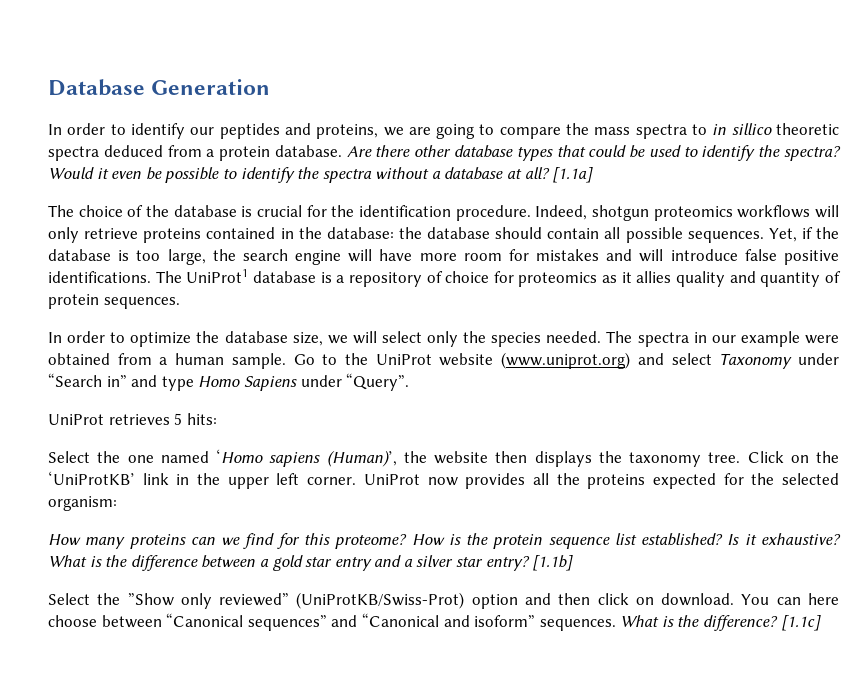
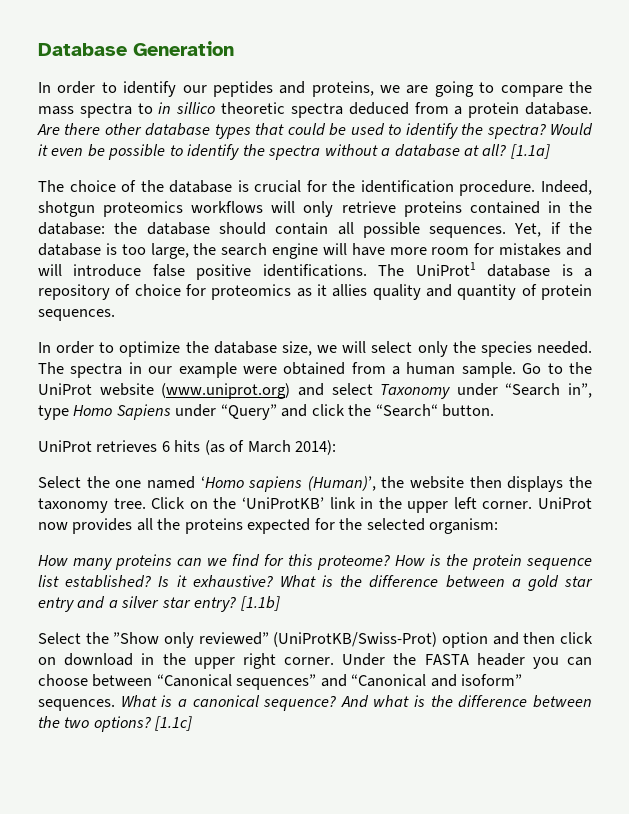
[106,375,158,387] in” and -> [568,383,592,398] in”,
[346,373,410,391] [48,413,217,425] “Query”. // UniProt retrieves 5 hits: -> [220,404,495,420] [38,440,337,455] “Query” and click the “Search“ button. // UniProt retrieves 6 hits (as of March 2014):
[661,593,840,606] download. You can here -> [64,653,593,669] download in the upper right corner. Under the FASTA header you can
[677,615,779,631] the difference? -> [177,695,592,711] [38,716,151,732] a canonical sequence? And what is the difference between the two options?

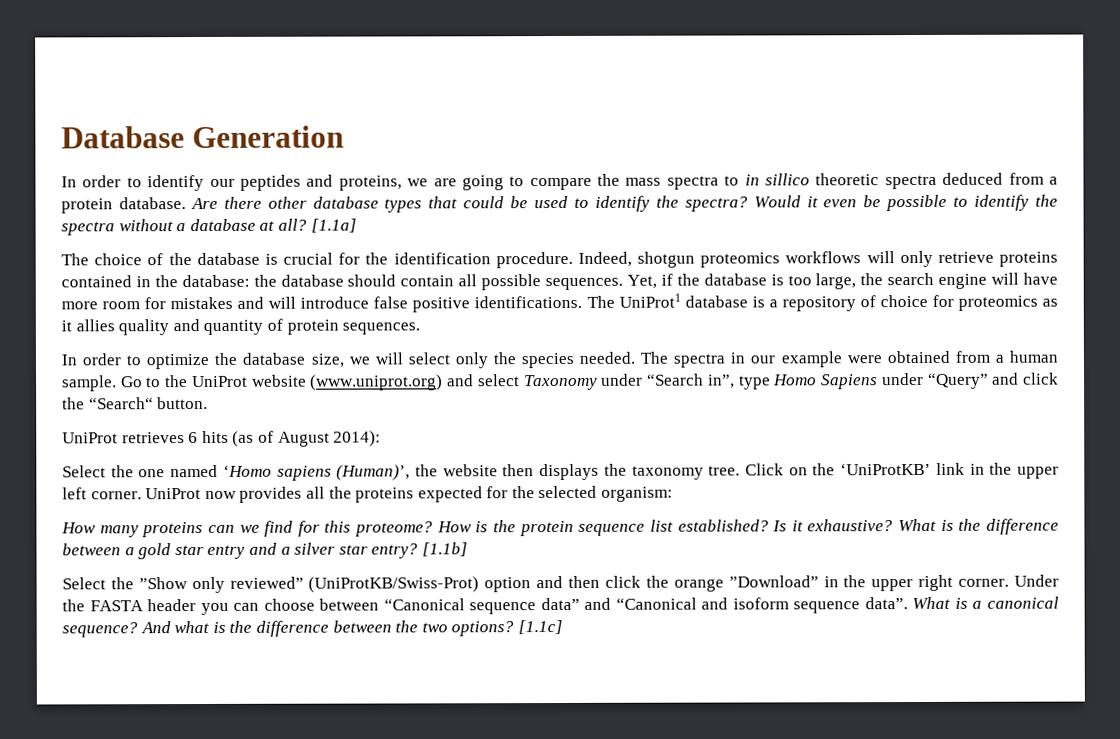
[247,440,291,453] March -> [277,431,330,447] August
[38,653,134,666] on download -> [645,575,819,592] the orange ”Download”
[236,674,317,690] sequences” -> [469,597,580,615] sequence data”
[461,674,523,686] [38,699,115,711] isoform” sequences. -> [732,597,908,614] isoform sequence data”.

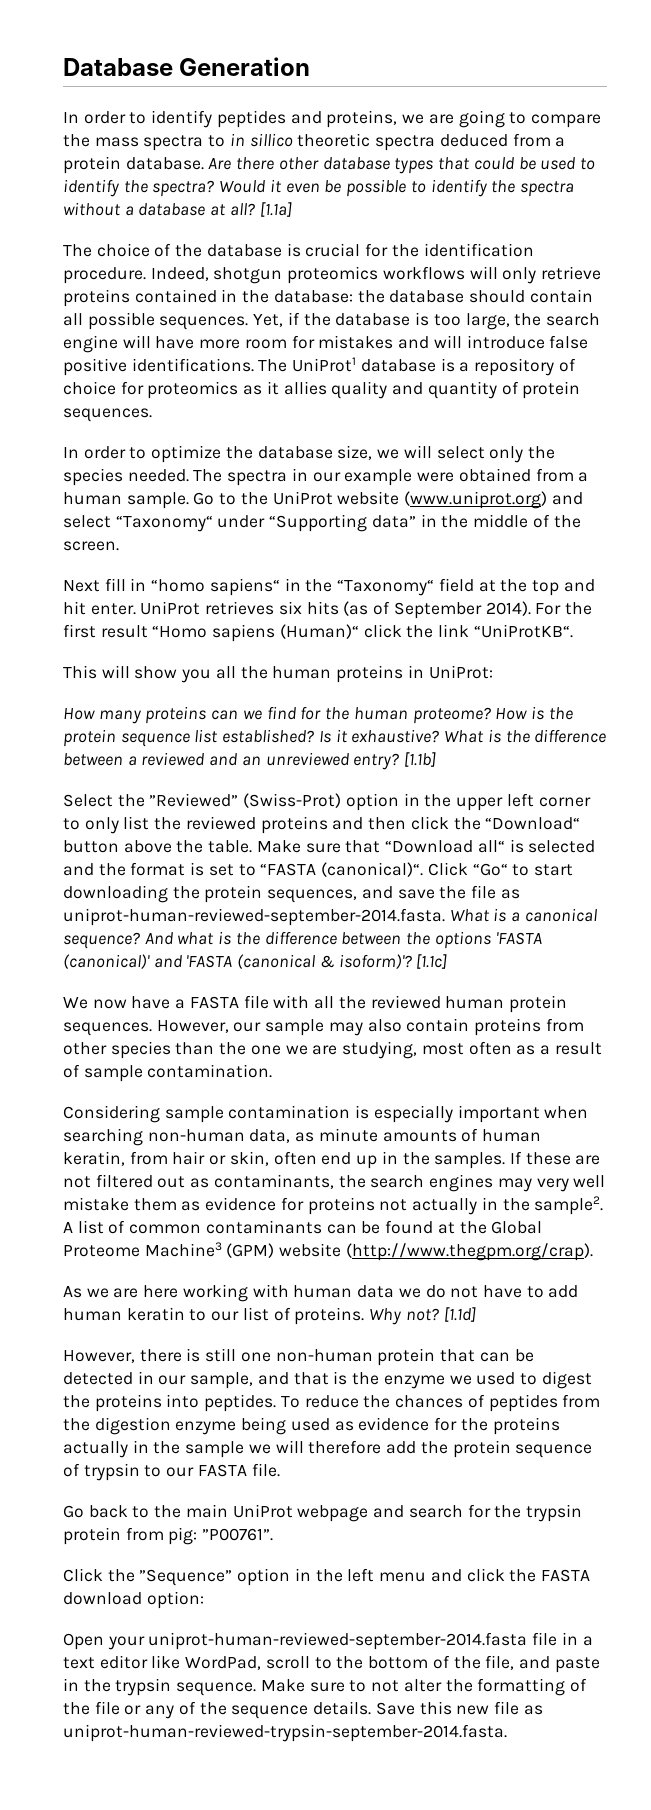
[209,178,235,187] our -> (213, 119) none
[523,372,1059,391] [62,396,209,410] Taxonomy under “Search in”, type Homo Sapiens under “Query” and click the “Search“ button. // -> [115,514,581,532] [63,541,119,551] [63,578,595,596] [63,601,136,615] “Taxonomy“ under “Supporting data” in the middle of the screen. // Next fill in “homo sapiens“ in the “Taxonomy“ field at the top and hit enter.
[188,432,199,444] 6 -> [278,601,302,615] six
[277,430,382,447] [62,462,1059,481] [62,485,674,503] August 2014): // Select the one named ‘Homo sapiens (Human)’, the website then displays the taxonomy tree. Click on the ‘UniProtKB’ link in the upper left corner. UniProt now provides all the proteins expected for the selected organism: -> [393,601,592,619] [63,624,573,642] [63,665,493,683] September 2014). For the first result “Homo sapiens (Human)“ click the link “UniProtKB“. // This will show you all the human proteins in UniProt:
[324,520,352,533] this -> [325,707,408,720] the human
[138,542,468,560] [62,574,1060,594] [62,597,908,616] gold star entry and a silver star entry? [1.1b] // Select the ”Show only reviewed” (UniProtKB/Swiss-Prot) option and then click the orange ”Download” in the upper right corner. Under the FASTA header you can choose between “Canonical sequence data” and “Canonical and isoform sequence data”. -> [141,752,437,770] [63,793,591,811] [63,816,581,834] [63,839,596,853] [63,862,573,877] [63,885,520,903] [63,908,445,926] reviewed and an unreviewed entry? [1.1b] // Select the ”Reviewed” (Swiss-Prot) option in the upper left corner to only list the reviewed proteins and then click the “Download“ button above the table. Make sure that “Download all“ is selected and the format is set to “FASTA (canonical)“. Click “Go“ to start downloading the protein sequences, and save the file as uniprot-human-reviewed-september-2014.fasta.
[421,619,563,637] two options? [1.1c] -> [434,931,542,949] [63,954,448,969] [63,995,567,1013] [63,1018,584,1036] [63,1041,602,1059] [63,1064,273,1082] [63,1105,589,1123] [63,1128,542,1146] [63,1151,601,1169] [63,1174,606,1192] [63,1196,604,1215] [63,1220,543,1234] [63,1242,593,1261] [63,1284,579,1302] [63,1307,476,1325] [63,1348,534,1366] [63,1371,592,1389] [63,1394,601,1412] [63,1417,560,1435] [63,1440,593,1458] [63,1463,280,1481] [63,1504,582,1522] [63,1527,274,1545] [63,1568,590,1586] [63,1591,204,1609] [63,1632,593,1650] [63,1655,600,1673] [63,1678,587,1696] [63,1701,543,1719] [63,1724,507,1742] options 'FASTA (canonical)' and 'FASTA (canonical & isoform)'? [1.1c] // We now have a FASTA file with all the reviewed human protein sequences. However, our sample may also contain proteins from other species than the one we are studying, most often as a result of sample contamination. // Considering sample contamination is especially important when searching non-human data, as minute amounts of human keratin, from hair or skin, often end up in the samples. If these are not filtered out as contaminants, the search engines may very well mistake them as evidence for proteins not actually in the sample2. A list of common contaminants can be found at the Global Proteome Machine3 (GPM) website (http://www.thegpm.org/crap). // As we are here working with human data we do not have to add human keratin to our list of proteins. Why not? [1.1d] // However, there is still one non-human protein that can be detected in our sample, and that is the enzyme we used to digest the proteins into peptides. To reduce the chances of peptides from the digestion enzyme being used as evidence for the proteins actually in the sample we will therefore add the protein sequence of trypsin to our FASTA file. // Go back to the main UniProt webpage and search for the trypsin protein from pig: ”P00761”. // Click the ”Sequence” option in the left menu and click the FASTA download option: // Open your uniprot-human-reviewed-september-2014.fasta file in a text editor like WordPad, scroll to the bottom of the file, and paste in the trypsin sequence. Make sure to not alter the formatting of the file or any of the sequence details. Save this new file as uniprot-human-reviewed-trypsin-september-2014.fasta.

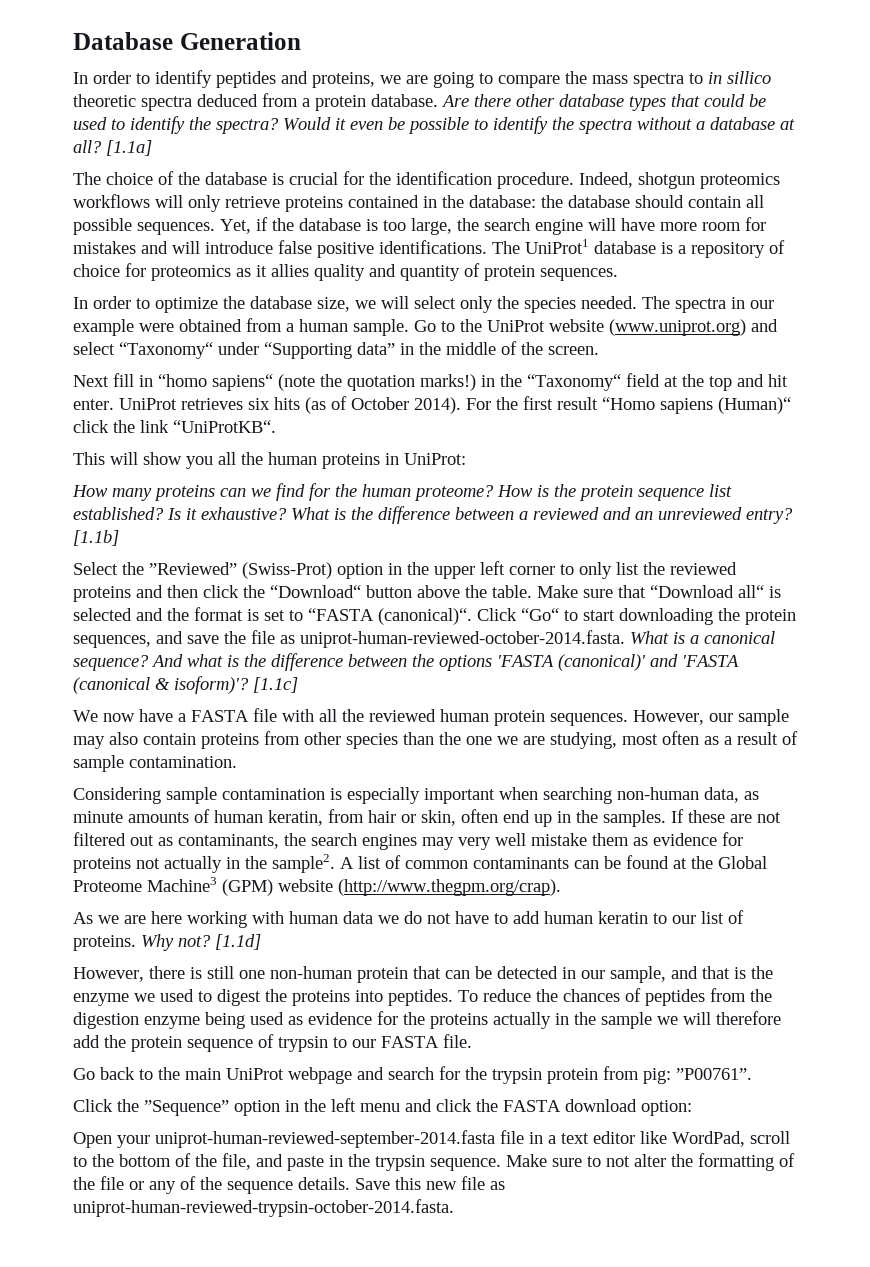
(280, 587) none -> [278,374,476,391] (note the quotation marks!)
[393,602,482,619] September -> [351,397,409,410] October
[63,908,445,926] uniprot-human-reviewed-september-2014.fasta. -> [300,630,625,648] uniprot-human-reviewed-october-2014.fasta.
[63,1724,507,1742] uniprot-human-reviewed-trypsin-september-2014.fasta. -> [73,1199,454,1217] uniprot-human-reviewed-trypsin-october-2014.fasta.

